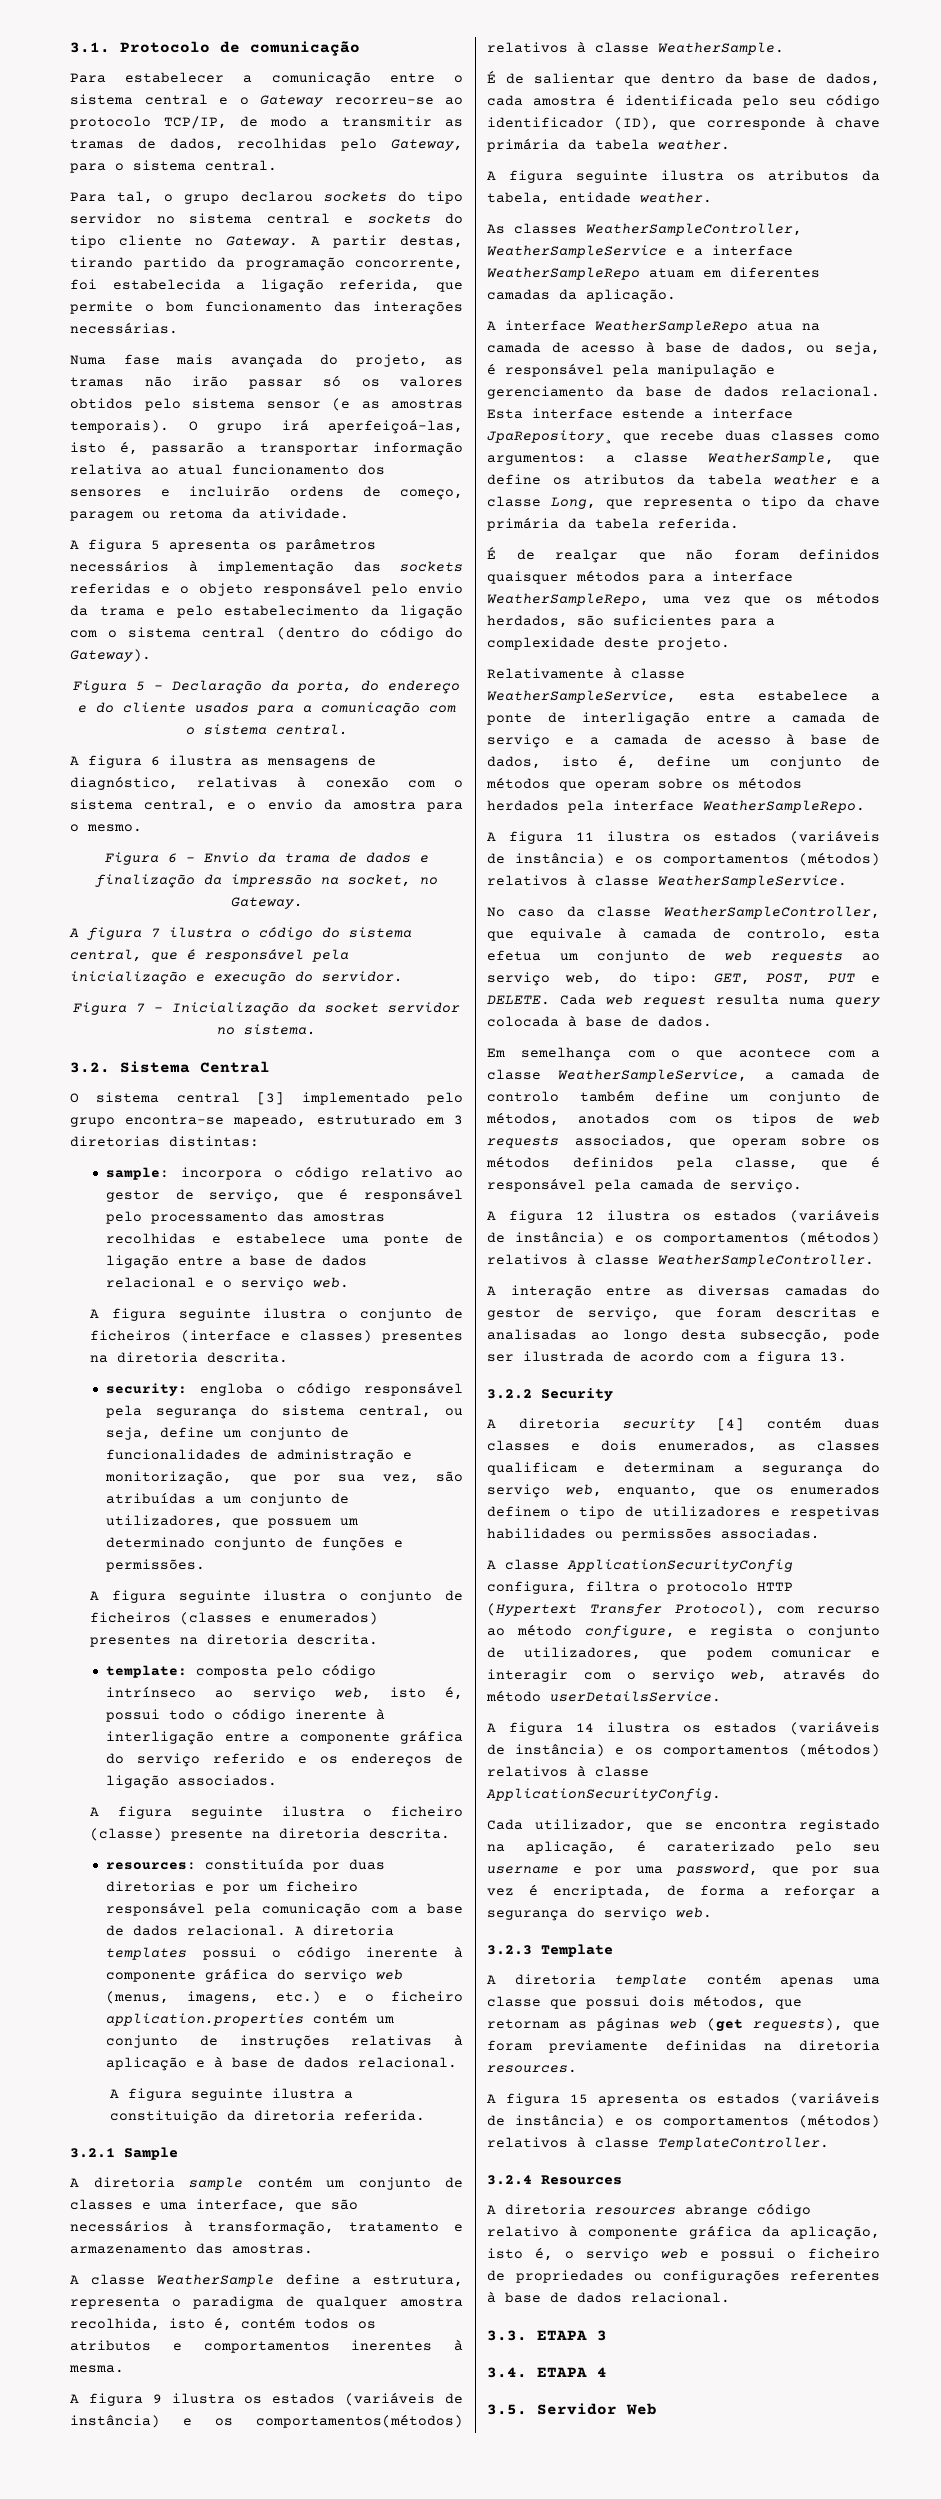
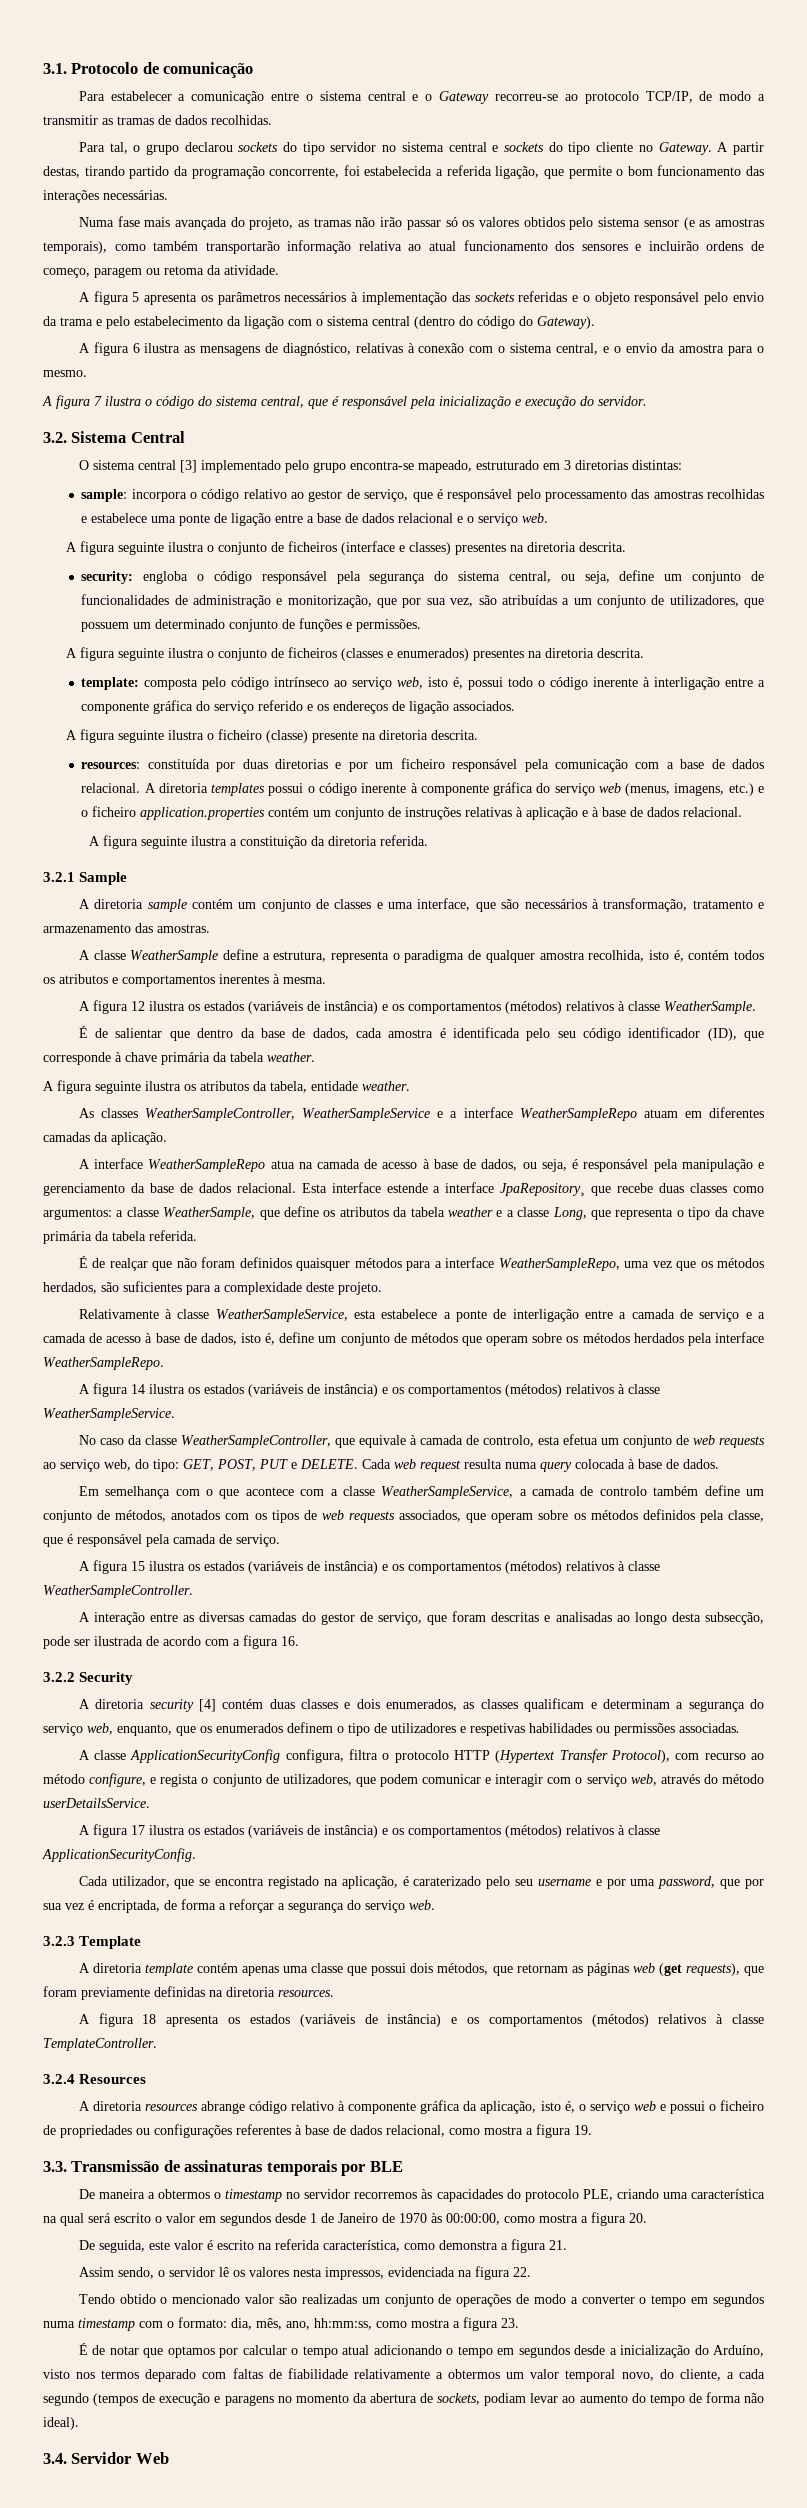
[169,138,463,151] [70,160,277,173] dados, recolhidas pelo Gateway, para o sistema central. -> [175,115,272,125] dados recolhidas.
[260,279,421,293] ligação referida, -> [446,165,540,179] referida ligação,
[70,419,463,434] [70,441,360,455] temporais). O grupo irá aperfeiçoá-las, isto é, passarão a transportar -> [43,241,280,254] temporais), como também transportarão
[73,680,460,694] [77,702,456,716] [185,724,348,735] // Figura 5 - Declaração da porta, do endereço e do cliente usados para a comunicação com o sistema central. -> (595, 322) none
[104,852,429,865] [94,874,438,888] [230,897,303,909] // Figura 6 - Envio da trama de dados e finalização da impressão na socket, no Gateway. -> (87, 373) none
[73,1002,460,1016] [217,1024,316,1035] // Figura 7 - Inicialização da socket servidor no sistema. -> (647, 401) none
[152,2392,463,2406] [70,2414,463,2428] 9 ilustra os estados (variáveis de instância) e os comportamentos(métodos) -> [130,1001,562,1014] 12 ilustra os estados (variáveis de instância) e os comportamentos (métodos)
[576,832,594,841] 11 -> [130,1384,145,1394] 14
[576,1211,594,1220] 12 -> [130,1561,145,1571] 15
[820,1352,847,1362] 13. -> [281,1636,299,1646] 16.
[576,1723,594,1732] 14 -> [130,1825,145,1835] 17
[570,2094,588,2104] 15 -> [142,2014,157,2024] 18
[631,2292,730,2303] [487,2330,607,2341] [487,2367,607,2378] [487,2404,527,2415] relacional. // 3.3. ETAPA 3 // 3.4. ETAPA 4 // 3.5. -> [386,2124,592,2138] [43,2160,403,2176] [78,2189,765,2202] [43,2212,647,2226] [78,2239,567,2253] [78,2266,531,2280] [78,2294,764,2307] [43,2317,519,2331] [78,2343,764,2358] [43,2368,765,2382] [43,2392,765,2406] [43,2417,79,2430] [43,2453,67,2464] relacional, como mostra a figura 19. // 3.3. Transmissão de assinaturas temporais por BLE // De maneira a obtermos o timestamp no servidor recorremos às capacidades do protocolo PLE, criando uma característica na qual será escrito o valor em segundos desde 1 de Janeiro de 1970 às 00:00:00, como mostra a figura 20. // De seguida, este valor é escrito na referida característica, como demonstra a figura 21. // Assim sendo, o servidor lê os valores nesta impressos, evidenciada na figura 22. // Tendo obtido o mencionado valor são realizadas um conjunto de operações de modo a converter o tempo em segundos numa timestamp com o formato: dia, mês, ano, hh:mm:ss, como mostra a figura 23. // É de notar que optamos por calcular o tempo atual adicionando o tempo em segundos desde a inicialização do Arduíno, visto nos termos deparado com faltas de fiabilidade relativamente a obtermos um valor temporal novo, do cliente, a cada segundo (tempos de execução e paragens no momento da abertura de sockets, podiam levar ao aumento do tempo de forma não ideal). // 3.4.

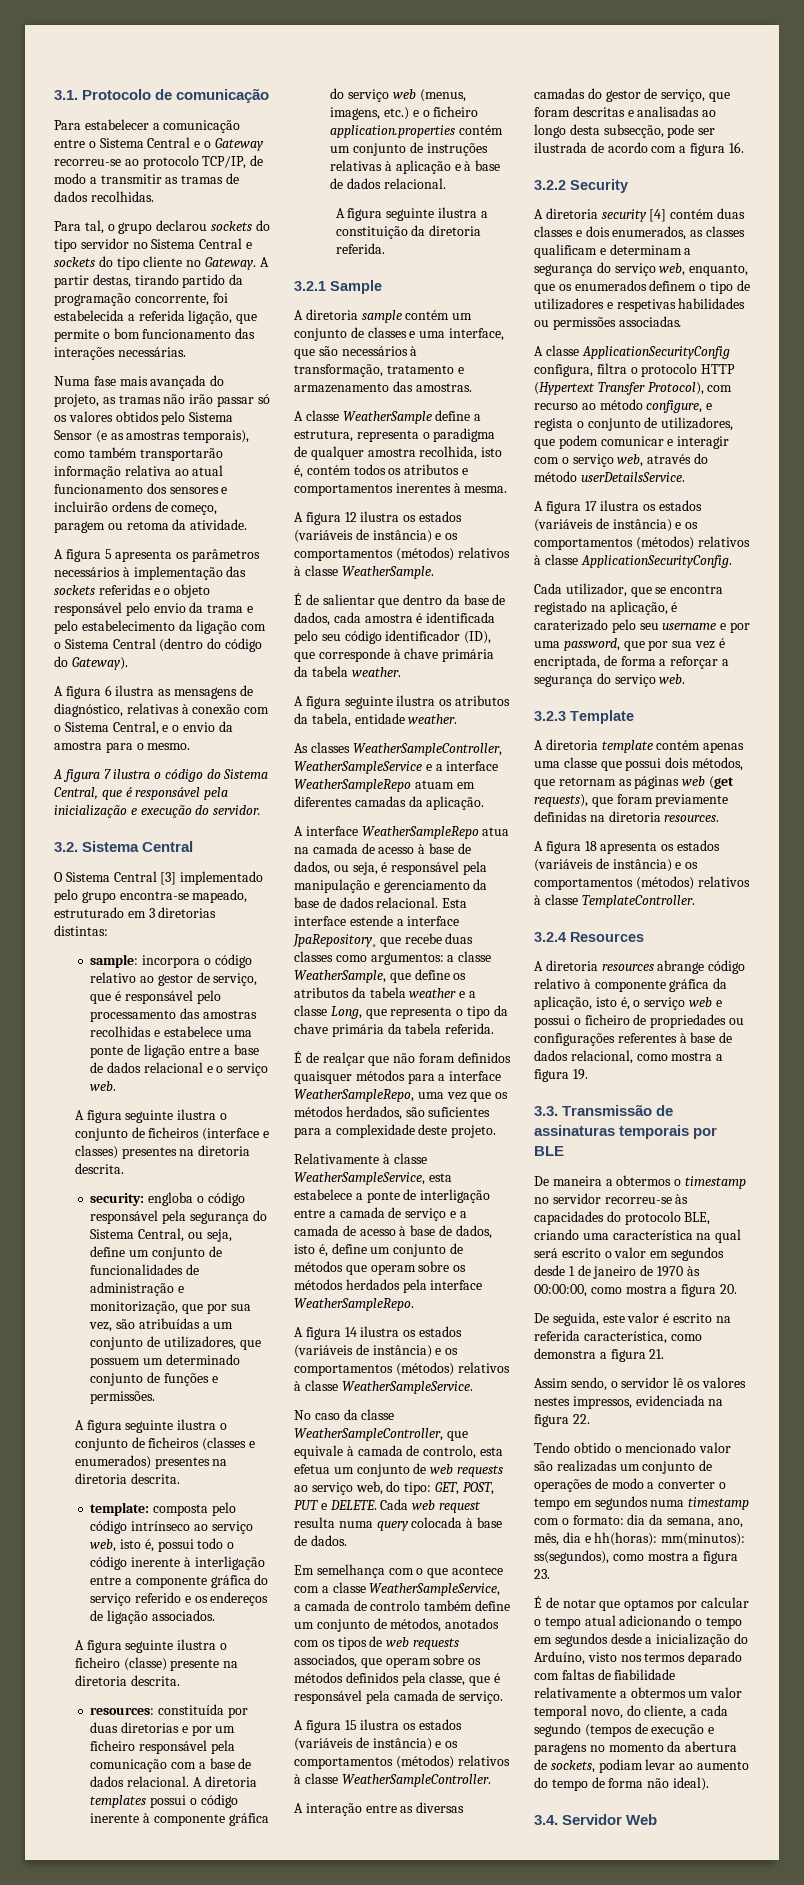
[319,91,406,101] sistema central -> [99,137,191,148] Sistema Central
[401,142,487,152] sistema central -> [151,238,243,249] Sistema Central
[598,217,679,227] sistema sensor -> [189,412,234,422] [54,430,92,440] Sistema Sensor
[327,316,410,326] sistema central -> [64,638,156,649] Sistema Central
[510,343,598,355] sistema central, -> [64,721,159,735] Sistema Central,
[216,396,304,408] sistema central, -> [223,769,269,779] [54,787,98,800] Sistema Central,
[92,460,176,470] sistema central -> [65,871,157,882] Sistema Central
[458,571,551,583] sistema central, -> [90,1228,184,1242] Sistema Central,
[354,2192,418,2199] recorremos -> [604,1197,672,1204] recorreu-se
[582,2189,613,2201] PLE, -> [684,1212,711,1225] BLE,
[338,2213,378,2223] Janeiro -> [593,1266,637,1279] janeiro
[292,2268,322,2277] nesta -> [534,1397,570,1406] nestes
[231,2318,372,2330] dia, mês, ano, hh:mm:ss, -> [627,1514,743,1528] [534,1532,746,1546] [534,1550,609,1564] dia da semana, ano, mês, dia e hh(horas): mm(minutos): ss(segundos),

